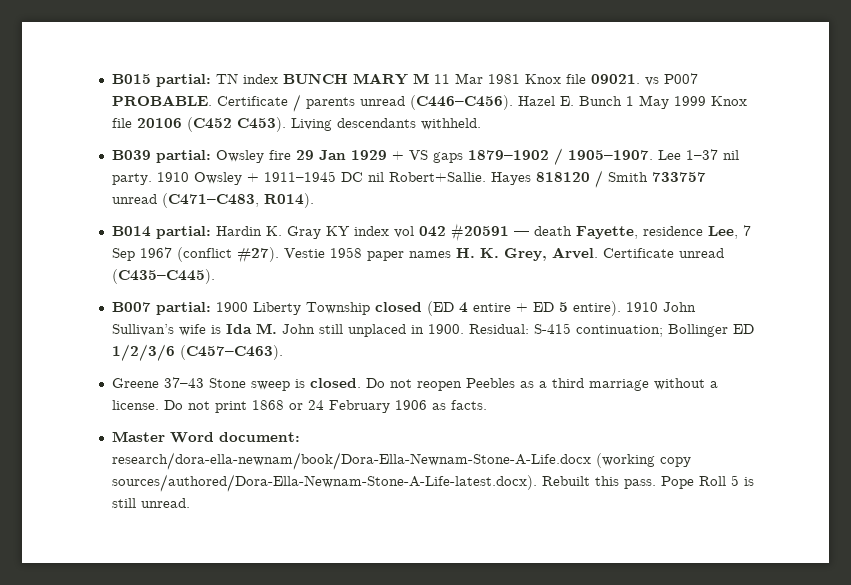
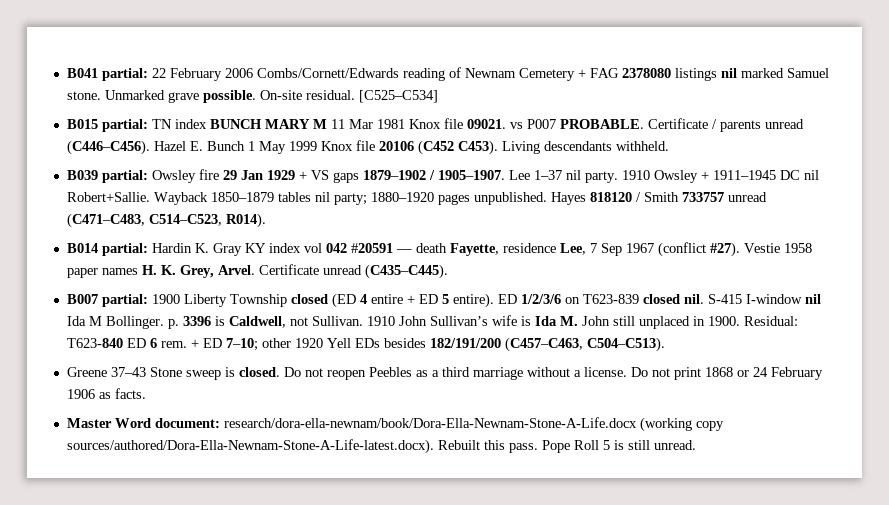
(111, 79) none -> [66,67,829,81] [66,90,438,103] B041 partial: 22 February 2006 Combs/Cornett/Edwards reading of Newnam Cemetery + FAG 2378080 listings nil marked Samuel stone. Unmarked grave possible. On-site residual. [C525–C534] //
(486, 177) none -> [153,192,547,205] Wayback 1850–1879 tables nil party; 1880–1920 pages unpublished.
(259, 200) none -> [148,214,222,226] C514–C523,
(621, 308) none -> [497,294,821,304] [66,316,363,329] ED 1/2/3/6 on T623-839 closed nil. S-415 I-window nil Ida M Bollinger. p. 3396 is Caldwell, not Sullivan.
[533,323,754,337] [111,344,283,361] S-415 continuation; Bollinger ED 1/2/3/6 (C457–C463). -> [66,337,665,352] T623-840 ED 6 rem. + ED 7–10; other 1920 Yell EDs besides 182/191/200 (C457–C463, C504–C513).

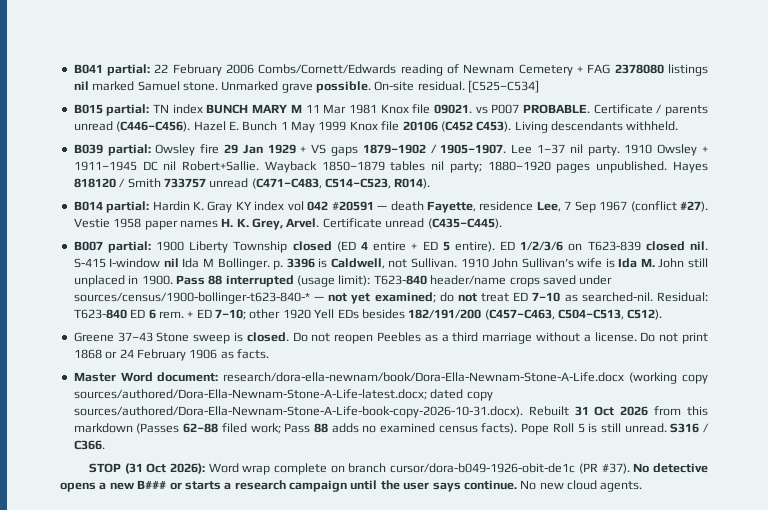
(740, 321) none -> [175,275,613,287] [73,292,653,304] Pass 88 interrupted (usage limit): T623-840 header/name crops saved under sources/census/1900-bollinger-t623-840-* — not yet examined; do not treat ED 7–10 as searched-nil.
[586,337,665,352] C504–C513). -> [558,309,663,320] C504–C513, C512).
[66,439,538,454] sources/authored/Dora-Ella-Newnam-Stone-A-Life-latest.docx). Rebuilt this pass. -> [73,389,493,401] [73,406,708,418] [73,423,518,434] sources/authored/Dora-Ella-Newnam-Stone-A-Life-latest.docx; dated copy sources/authored/Dora-Ella-Newnam-Stone-A-Life-book-copy-2026-10-31.docx). Rebuilt 31 Oct 2026 from this markdown (Passes 62–88 filed work; Pass 88 adds no examined census facts).
(696, 445) none -> [670,423,709,433] [73,440,105,450] [88,463,708,475] [60,480,643,492] S316 / C366. // STOP (31 Oct 2026): Word wrap complete on branch cursor/dora-b049-1926-obit-de1c (PR #37). No detective opens a new B### or starts a research campaign until the user says continue. No new cloud agents.

